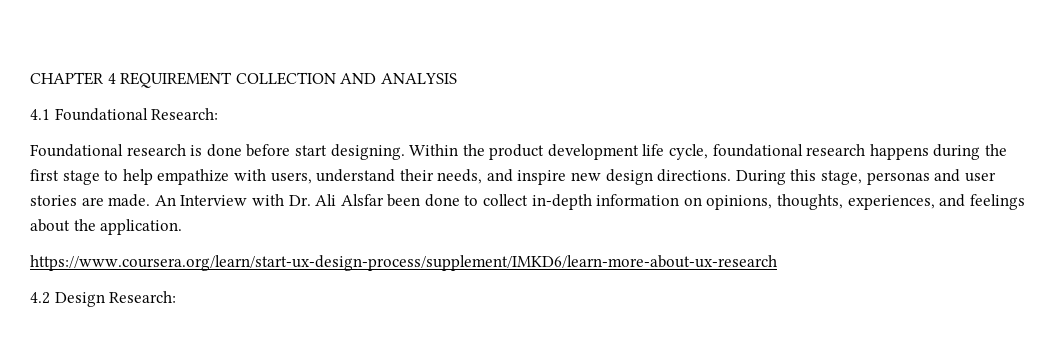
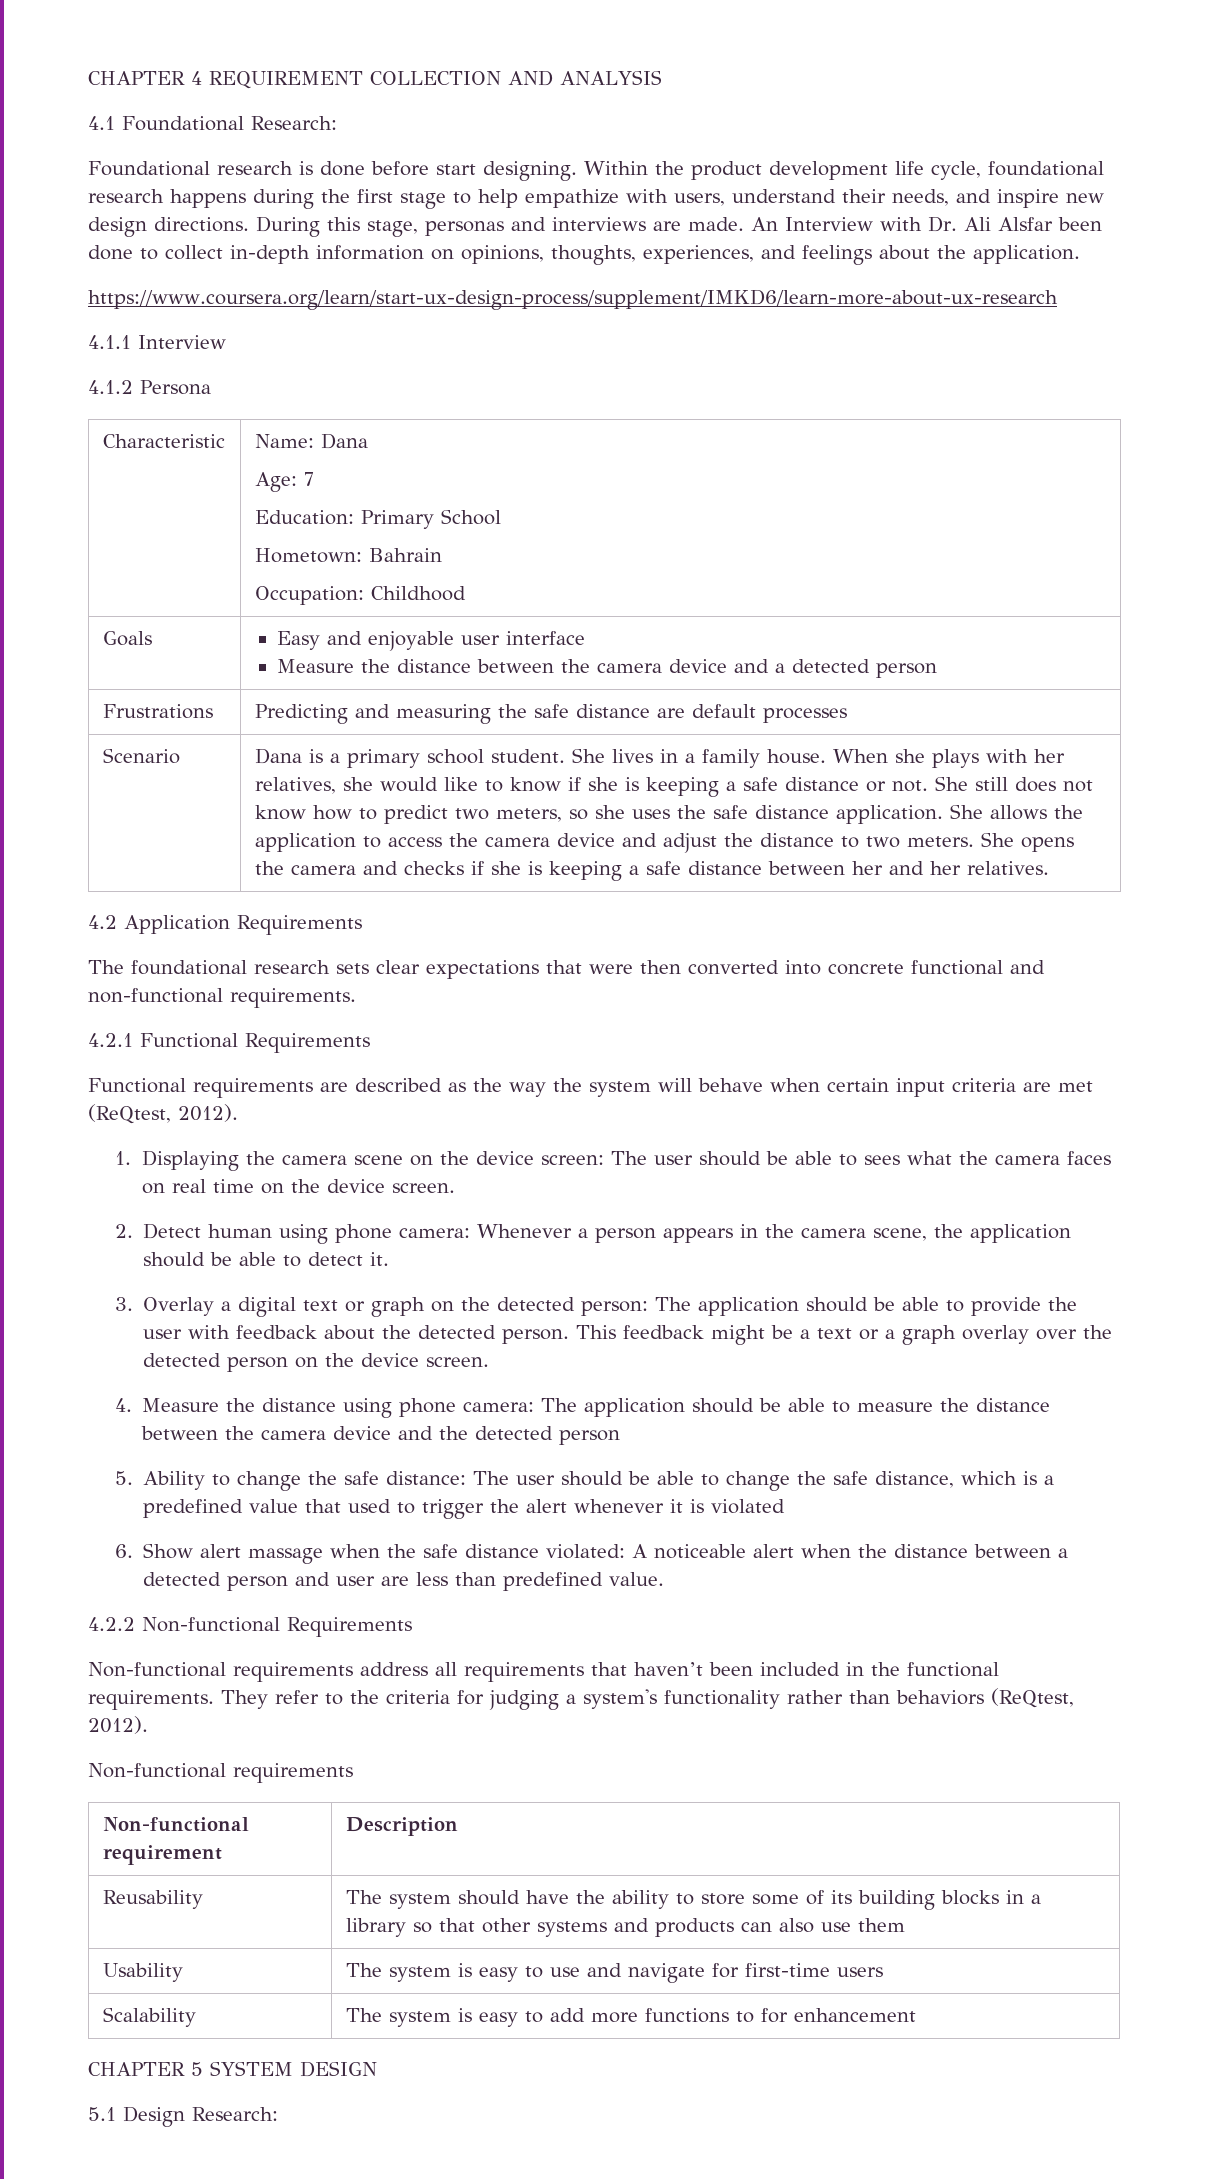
[964,172,996,182] [30,195,77,206] user stories -> [552,217,646,231] interviews
[30,292,50,304] 4.2 -> [88,335,226,349] [88,380,211,395] [102,434,225,448] [254,433,368,449] [254,472,314,492] [254,509,501,529] [254,548,442,563] [254,586,466,605] [102,631,152,646] [277,631,586,651] [277,659,938,678] [102,704,213,719] [254,704,847,724] [102,748,180,764] [254,748,1065,768] [254,776,1093,797] [254,804,1083,824] [254,832,1074,853] [254,861,1049,881] [88,915,362,935] [88,960,1045,979] [88,988,356,1008] [88,1033,370,1053] [88,1078,1093,1098] [88,1104,238,1124] [114,1150,1111,1171] [141,1179,455,1194] [114,1223,1072,1244] [143,1252,390,1267] [114,1297,1078,1317] [143,1325,1113,1345] [143,1353,490,1372] [114,1398,1051,1418] [141,1426,621,1445] [114,1471,1055,1491] [143,1499,786,1519] [114,1543,1069,1564] [143,1572,665,1591] [88,1617,412,1637] [88,1662,999,1682] [88,1688,1074,1710] [88,1716,148,1734] [88,1763,353,1783] [102,1817,249,1832] [102,1845,222,1865] [345,1817,458,1836] [102,1890,203,1909] [345,1890,1041,1910] [345,1918,905,1937] [102,1963,183,1982] [345,1963,883,1983] [102,2007,196,2027] [345,2008,916,2027] [88,2061,377,2077] [88,2107,116,2121] 4.1.1 Interview // 4.1.2 Persona // Characteristic | Name: Dana // Age: 7 // Education: Primary School // Hometown: Bahrain // Occupation: Childhood // Goals | Easy and enjoyable user interface // Measure the distance between the camera device and a detected person // Frustrations | Predicting and measuring the safe distance are default processes // Scenario | Dana is a primary school student. She lives in a family house. When she plays with her relatives, she would like to know if she is keeping a safe distance or not. She still does not know how to predict two meters, so she uses the safe distance application. She allows the application to access the camera device and adjust the distance to two meters. She opens the camera and checks if she is keeping a safe distance between her and her relatives. // 4.2 Application Requirements // The foundational research sets clear expectations that were then converted into concrete functional and non-functional requirements. // 4.2.1 Functional Requirements // Functional requirements are described as the way the system will behave when certain input criteria are met (ReQtest, 2012). // 1. Displaying the camera scene on the device screen: The user should be able to sees what the camera faces on real time on the device screen. // 2. Detect human using phone camera: Whenever a person appears in the camera scene, the application should be able to detect it. // 3. Overlay a digital text or graph on the detected person: The application should be able to provide the user with feedback about the detected person. This feedback might be a text or a graph overlay over the detected person on the device screen. // 4. Measure the distance using phone camera: The application should be able to measure the distance between the camera device and the detected person // 5. Ability to change the safe distance: The user should be able to change the safe distance, which is a predefined value that used to trigger the alert whenever it is violated // 6. Show alert massage when the safe distance violated: A noticeable alert when the distance between a detected person and user are less than predefined value. // 4.2.2 Non-functional Requirements // Non-functional requirements address all requirements that haven’t been included in the functional requirements. They refer to the criteria for judging a system's functionality rather than behaviors (ReQtest, 2012). // Non-functional requirements // Non-functional requirement | Description // Reusability | The system should have the ability to store some of its building blocks in a library so that other systems and products can also use them // Usability | The system is easy to use and navigate for first-time users // Scalability | The system is easy to add more functions to for enhancement // CHAPTER 5 SYSTEM DESIGN // 5.1

